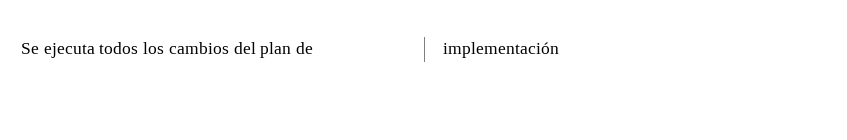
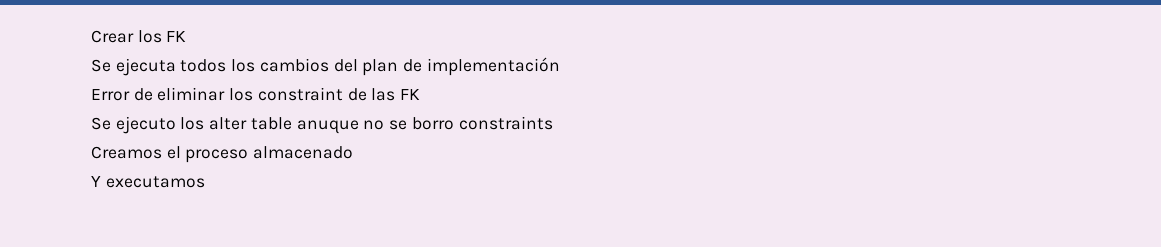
(21, 48) none -> [91,30,187,43] Crear los FK //
(559, 50) none -> [91,87,421,101] [91,116,553,134] [91,146,354,163] [91,176,205,188] // Error de eliminar los constraint de las FK // Se ejecuto los alter table anuque no se borro constraints // Creamos el proceso almacenado // Y executamos

